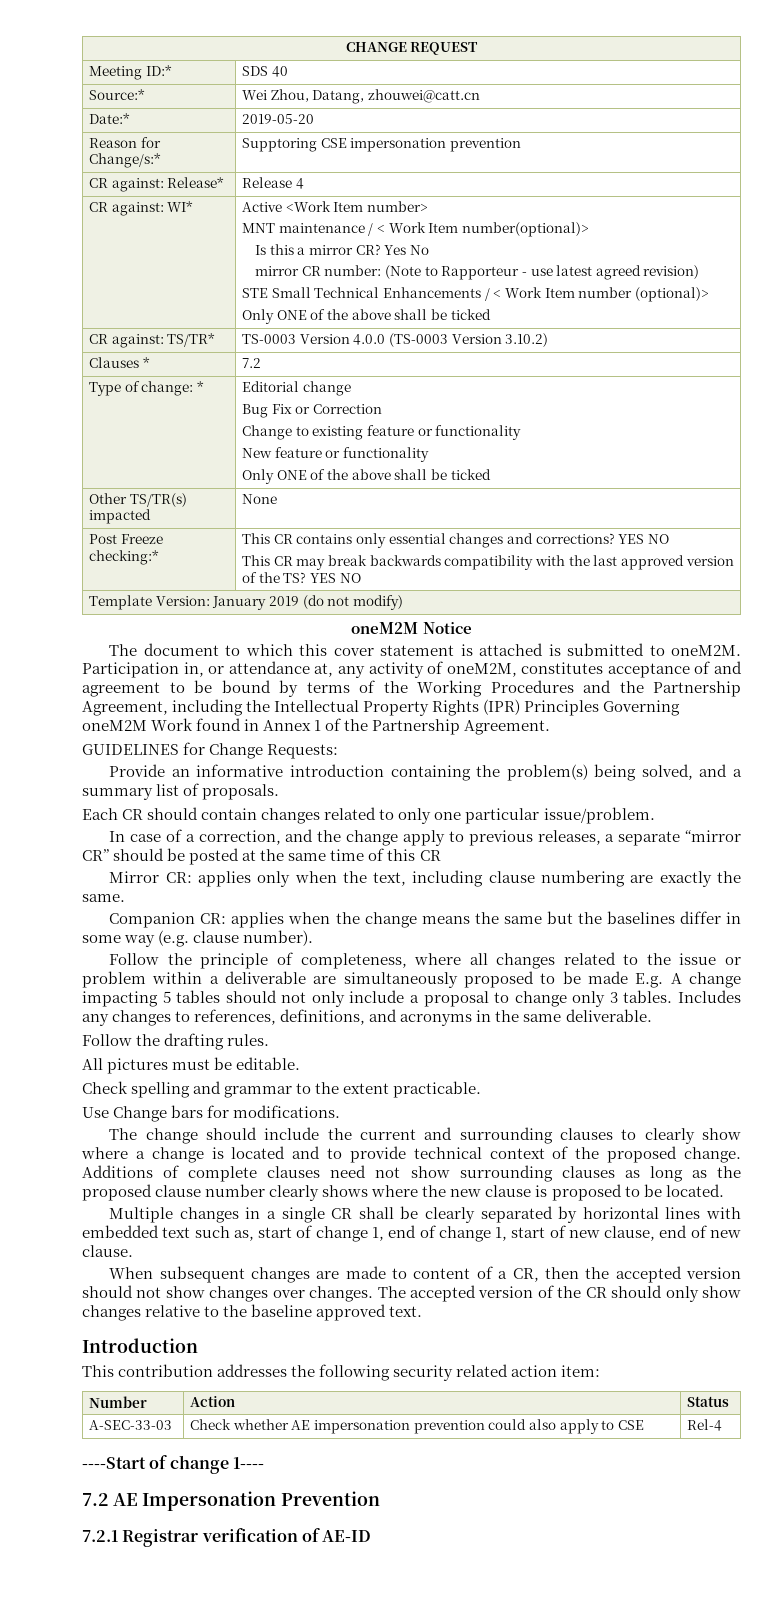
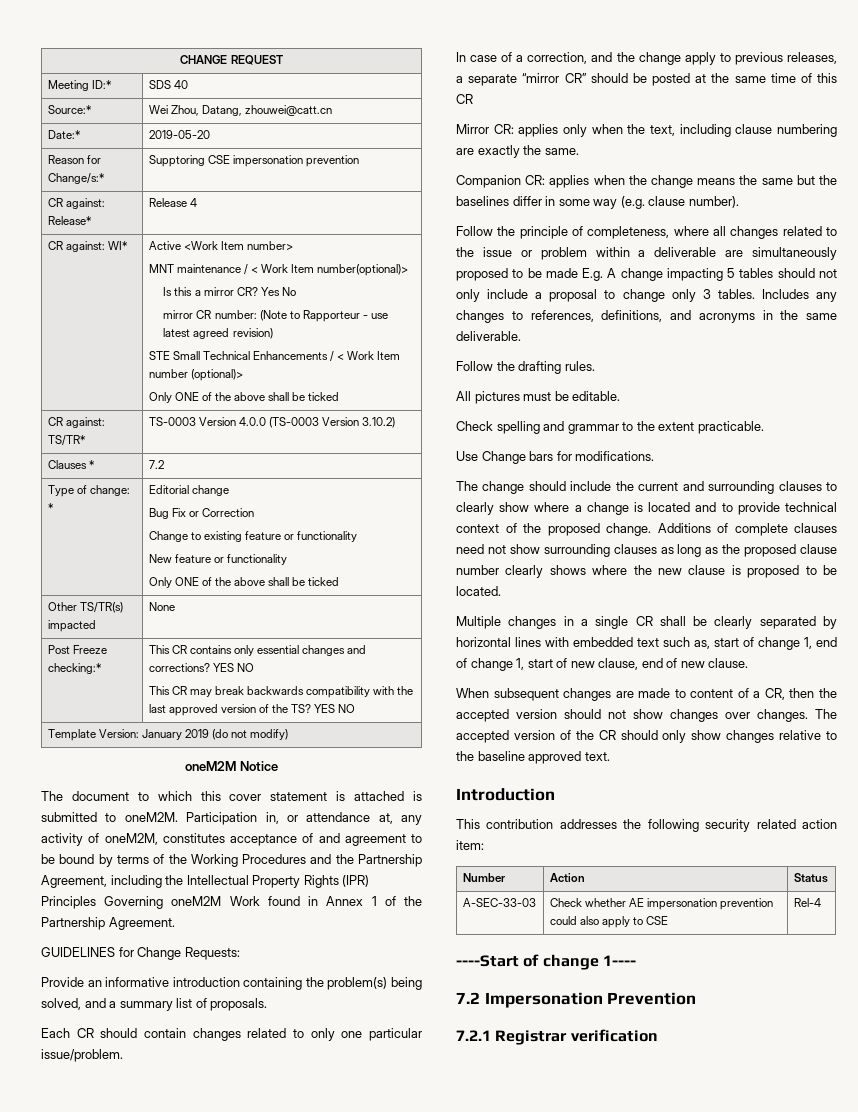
[112,1493,138,1506] AE -> (480, 998) none
[301,1528,372,1542] of AE-ID -> (658, 1035) none

